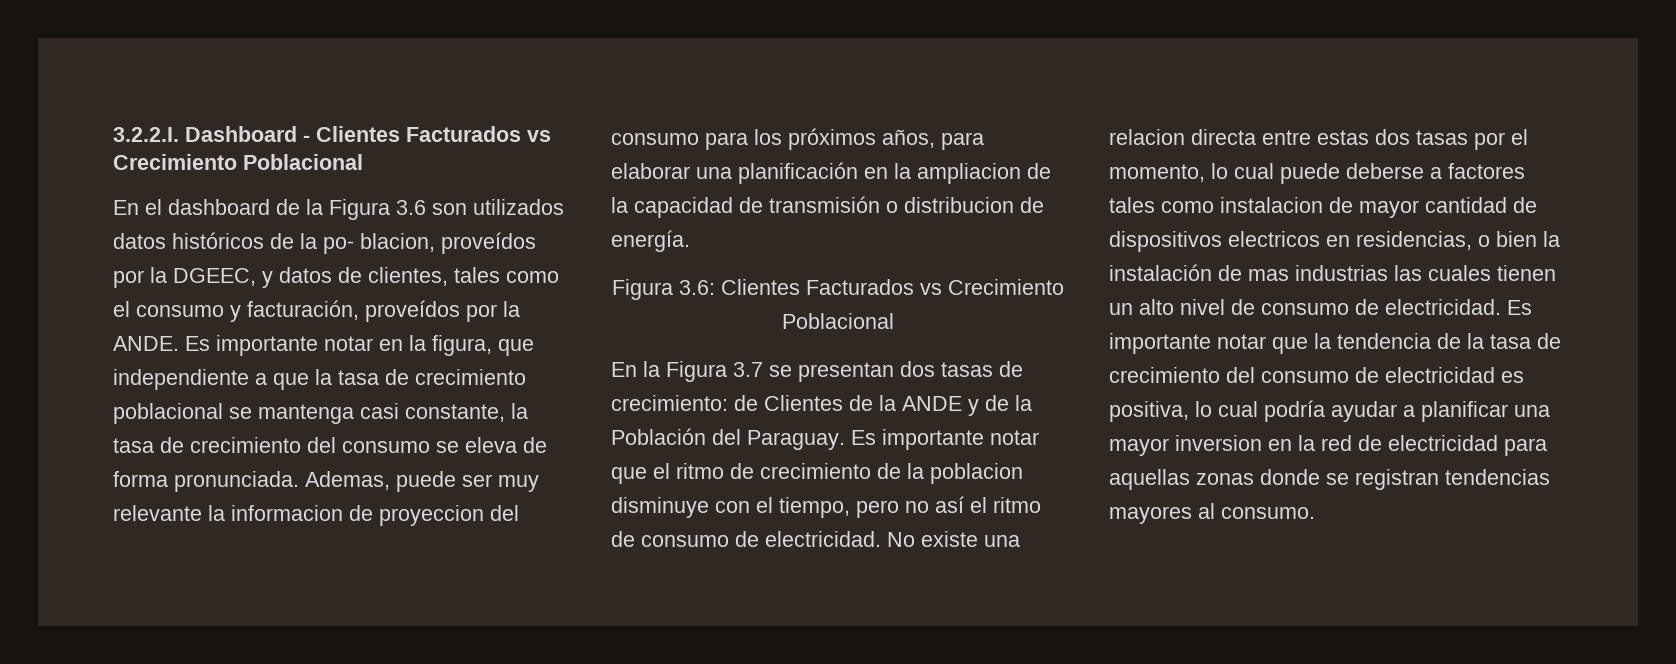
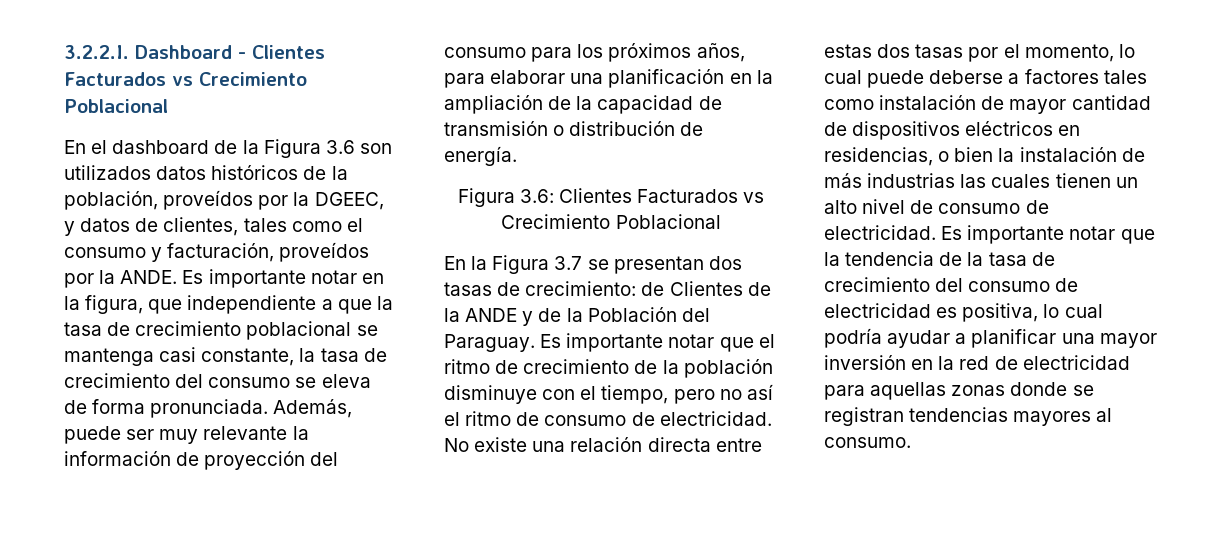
[323,233,435,254] po- blacion, -> [64,191,158,210] población,
[305,471,390,490] Ademas, -> [273,399,353,418] Además,
[231,505,484,526] informacion de proyeccion -> [64,451,306,470] información de proyección
[917,163,1021,184] ampliacion -> [444,95,543,114] ampliación
[904,197,1014,213] distribucion -> [569,121,676,136] distribución
[930,463,1023,484] poblacion -> [683,359,773,378] población
[1109,129,1185,145] relacion -> [570,437,643,452] relación
[1220,197,1323,213] instalacion -> [879,95,977,110] instalación
[1228,231,1320,247] electricos -> [965,121,1054,136] eléctricos
[1248,269,1289,281] mas -> [824,173,862,188] más
[1175,435,1262,451] inversion -> [824,355,906,370] inversión

